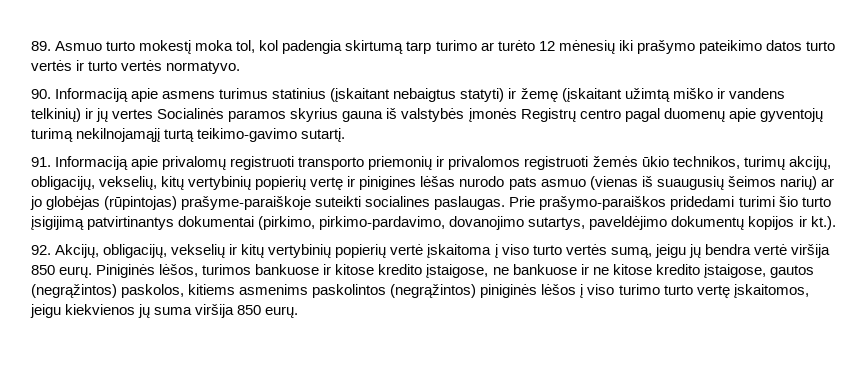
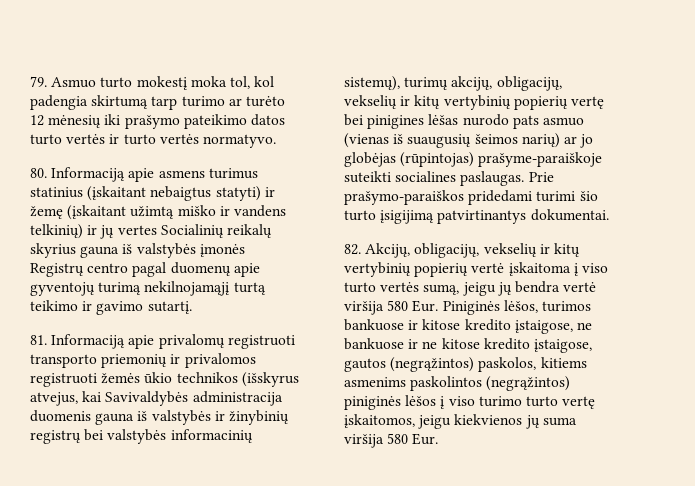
[31,41,51,51] 89. -> [30,76,47,87] 79.
[31,89,51,99] 90. -> [30,168,47,178] 80.
[157,108,287,122] Socialinės paramos -> [160,224,272,238] Socialinių reikalų
[197,128,298,142] teikimo-gavimo -> [30,300,144,315] teikimo ir gavimo
[31,157,51,167] 91. -> [30,335,47,345] 81.
[672,156,740,169] technikos, -> [176,372,299,387] [30,391,283,406] [30,410,289,425] [30,429,253,444] [344,76,400,91] technikos (išskyrus atvejus, kai Savivaldybės administracija duomenis gauna iš valstybės ir žinybinių registrų bei valstybės informacinių sistemų),
[99,176,158,190] vekselių, -> [344,95,411,109] vekselių ir
[347,176,356,187] ir -> [344,114,363,126] bei
[178,216,836,230] [31,245,51,255] dokumentai (pirkimo, pirkimo-pardavimo, dovanojimo sutartys, paveldėjimo dokumentų kopijos ir kt.). // 92. -> [530,209,609,221] [344,244,361,255] dokumentai. // 82.
[31,265,93,278] 850 eurų. -> [387,300,439,312] 580 Eur.
[237,305,299,318] 850 eurų. -> [387,433,439,445] 580 Eur.

